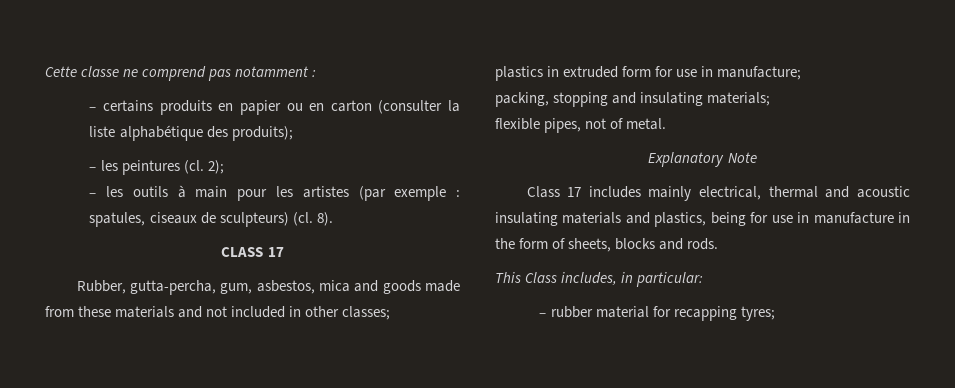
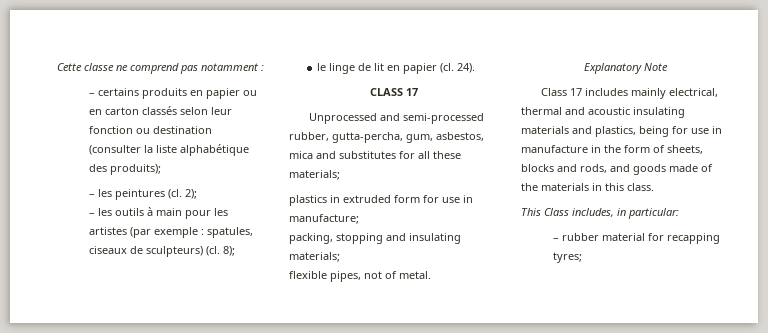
(372, 106) none -> [141,106,232,115] [88,126,212,134] classés selon leur fonction ou destination
[316,212,333,226] [221,247,284,257] [76,280,126,294] 8). // CLASS 17 // Rubber, -> [222,246,235,256] [316,63,475,74] [369,88,418,96] [308,113,484,124] [289,132,329,141] 8); // le linge de lit en papier (cl. 24). // CLASS 17 // Unprocessed and semi-processed rubber,
[382,280,460,294] [45,306,391,320] goods made from these materials and not included in other classes; -> [339,151,461,159] [289,170,340,180] substitutes for all these materials;
[687,238,719,250] rods. -> [580,164,713,175] [521,183,654,191] rods, and goods made of the materials in this class.

